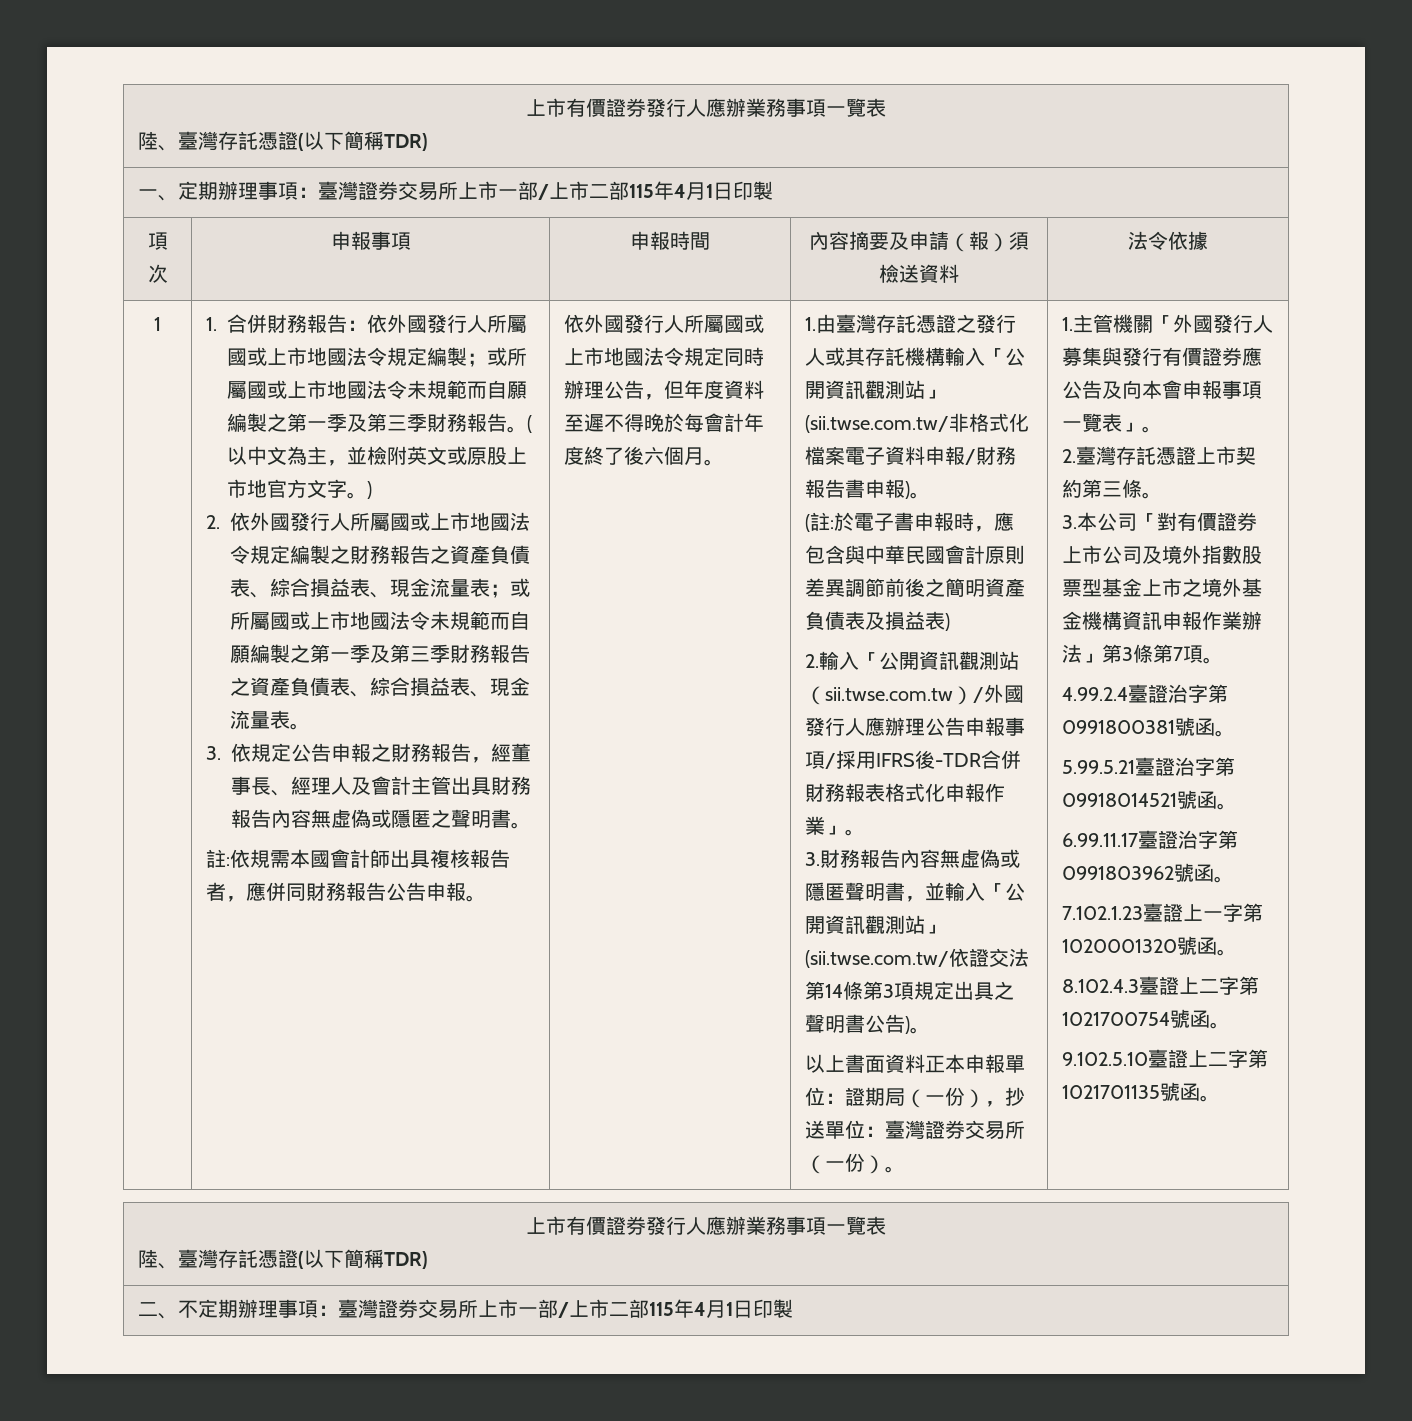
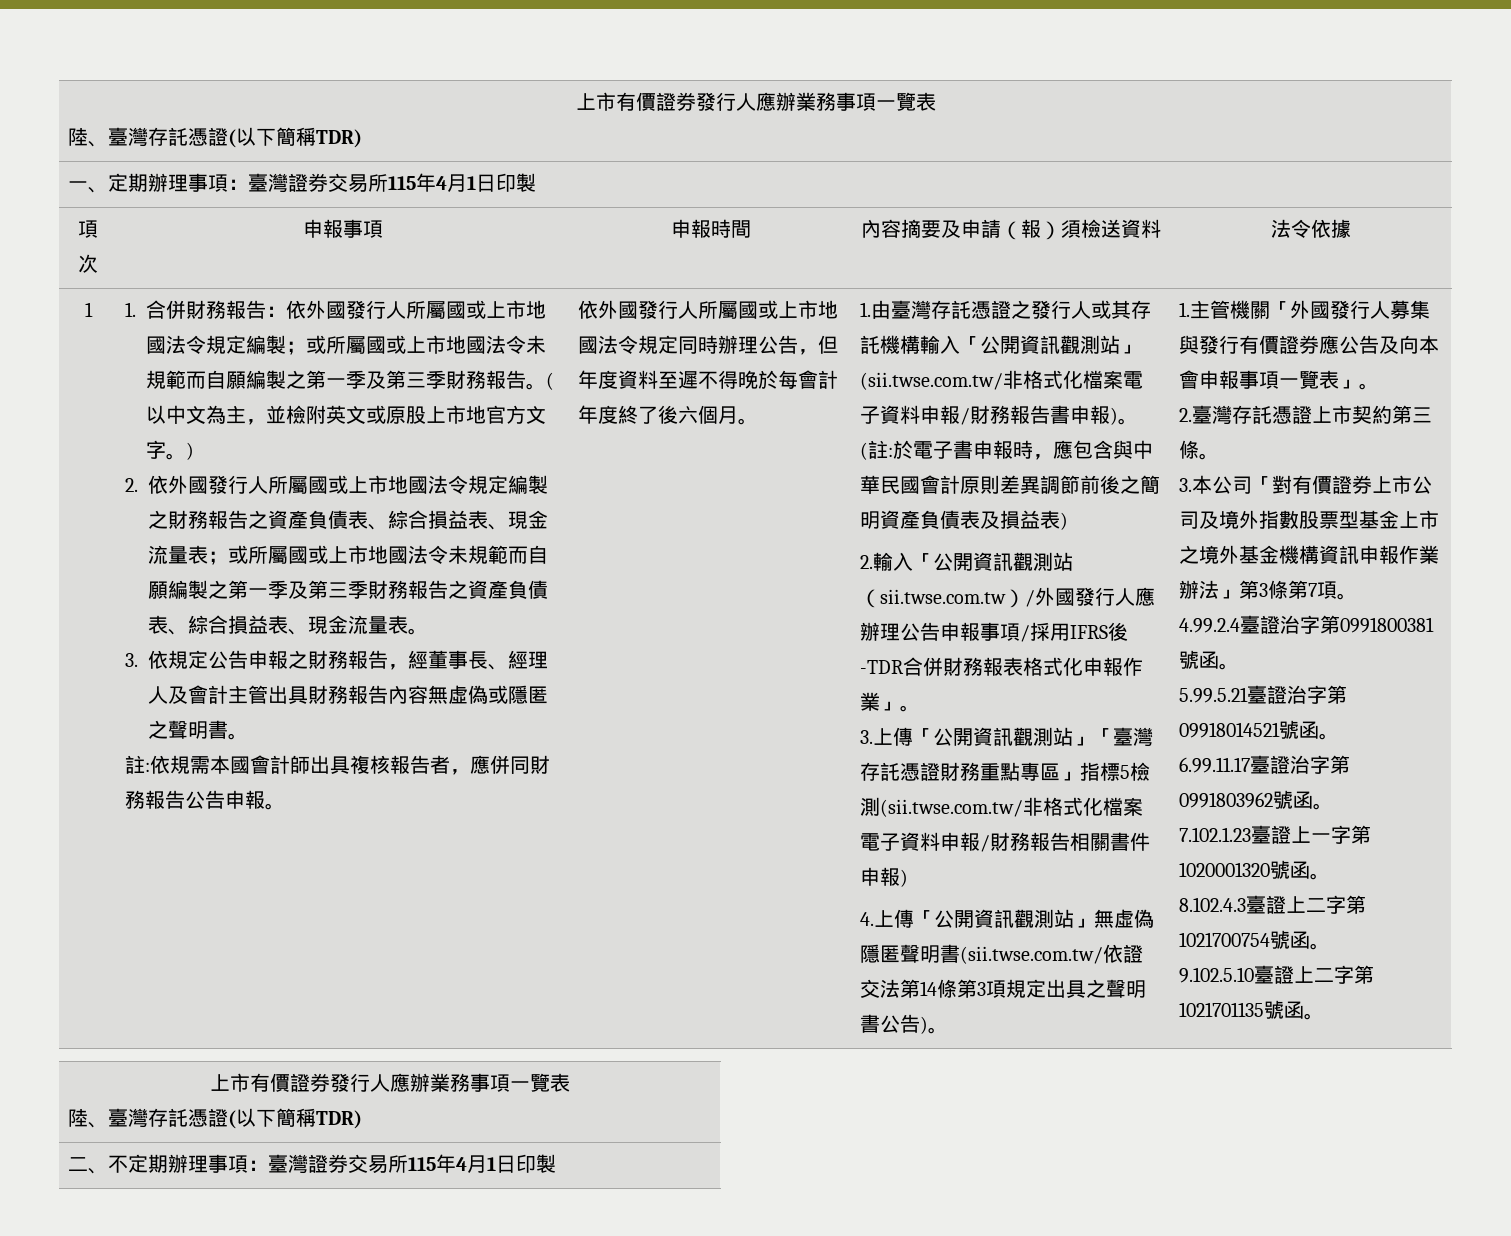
[457,181,629,200] 上市一部/上市二部 -> (389, 183) none
[819,849,1020,868] [804,882,1025,902] [804,915,945,934] 財務報告內容無虛偽或隱匿聲明書，並輸入「公開資訊觀測站」 -> [873,727,1154,747] [860,762,1151,781] [860,797,1144,817] [860,832,1151,852] [860,867,909,887] [860,909,1155,928] [860,944,961,963] 上傳「公開資訊觀測站」「臺灣存託憑證財務重點專區」指標5檢測(sii.twse.com.tw/非格式化檔案電子資料申報/財務報告相關書件申報) // 4.上傳「公開資訊觀測站」無虛偽隱匿聲明書
[804,1054,1025,1073] [804,1087,1025,1108] [804,1120,1025,1140] [804,1153,905,1174] // 以上書面資料正本申報單位：證期局（一份），抄送單位：臺灣證券交易所（一份）。 -> (949, 1030) none
[477,1299,649,1318] 上市一部/上市二部 -> (409, 1164) none

